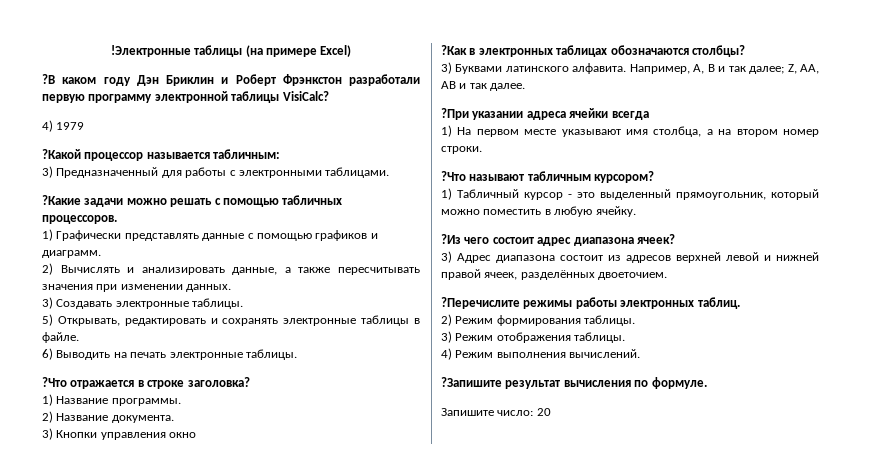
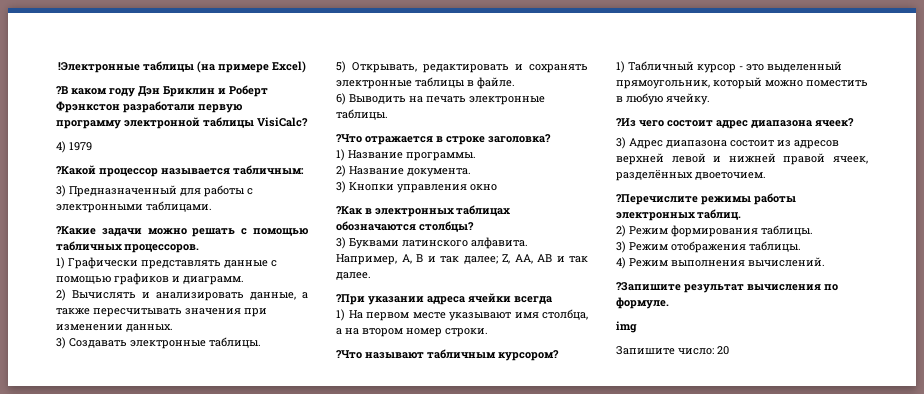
(707, 383) none -> [616,321,637,333] // img

